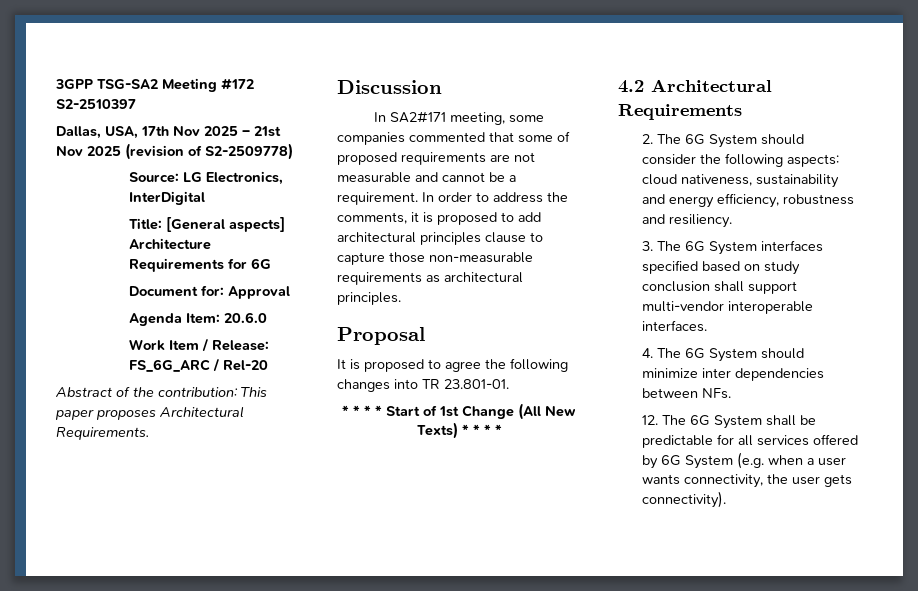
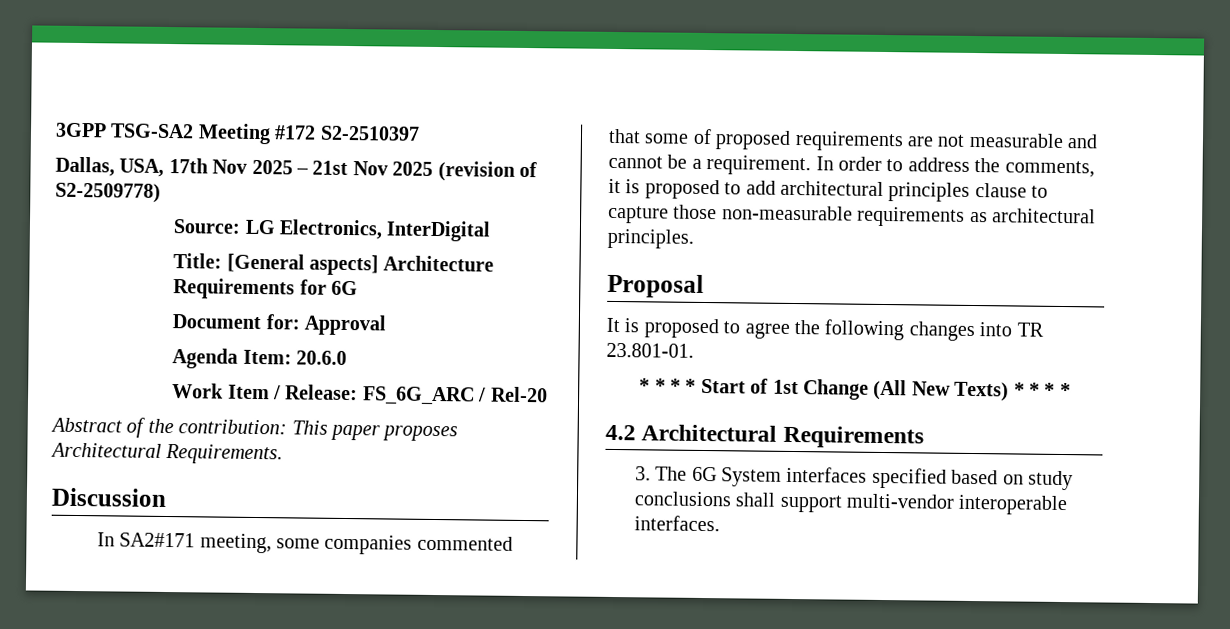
[642,134,805,148] [642,153,840,167] [642,174,840,188] [642,193,855,208] [642,214,733,228] // 2. The 6G System should consider the following aspects: cloud nativeness, sustainability and energy efficiency, robustness and resiliency. -> (924, 437) none
[642,281,711,292] conclusion -> [633,491,732,507] conclusions
[642,348,805,362] [642,368,825,381] [642,388,732,399] [642,415,817,429] [642,434,859,448] [642,452,847,469] [642,474,853,488] [642,491,727,508] // 4. The 6G System should minimize inter dependencies between NFs. // 12. The 6G System shall be predictable for all services offered by 6G System (e.g. when a user wants connectivity, the user gets connectivity). -> (720, 523) none

